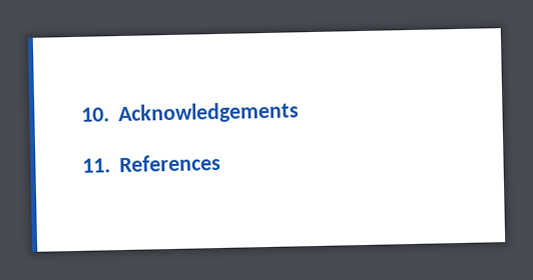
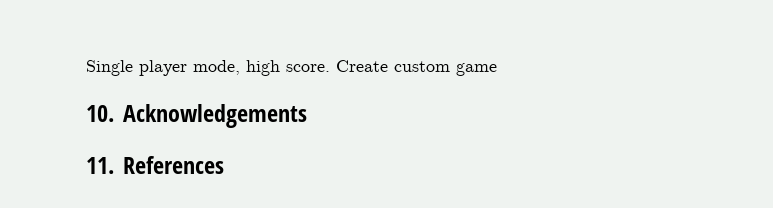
(81, 114) none -> [86,60,497,76] Single player mode, high score. Create custom game //

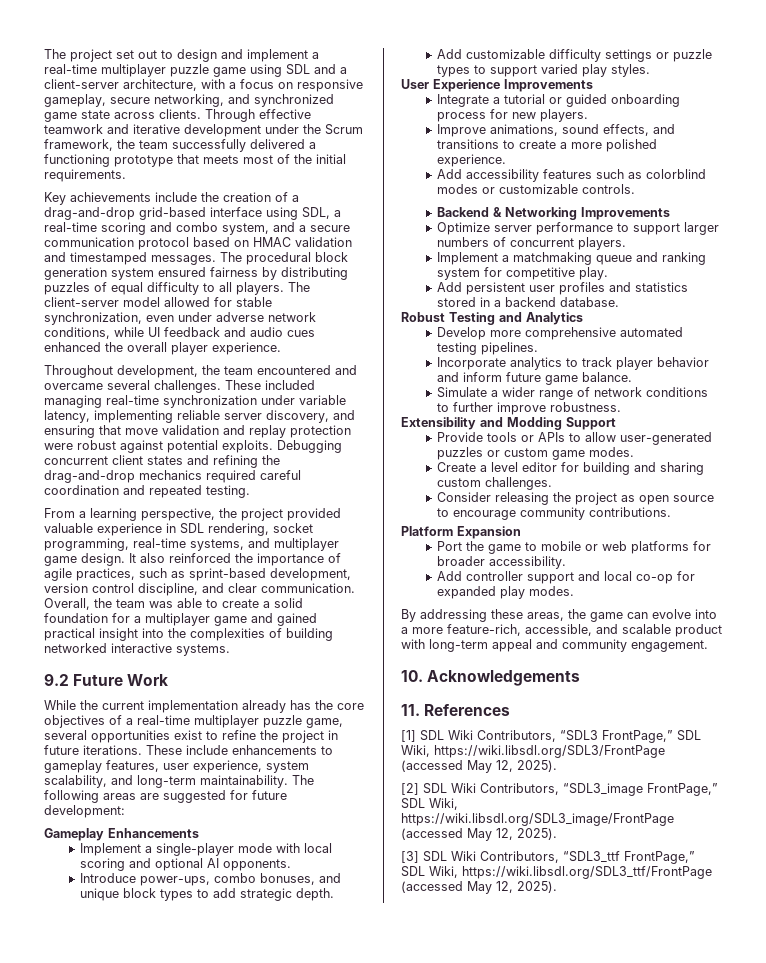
[86,60,497,76] [86,104,307,128] [86,156,224,174] Single player mode, high score. Create custom game // 10. Acknowledgements // 11. References -> [44,49,319,62] [44,64,347,77] [44,79,363,92] [44,94,334,107] [44,109,311,122] [44,124,363,137] [44,139,316,152] [44,154,346,167] [44,169,126,182] [44,192,299,205] [44,207,341,220] [44,222,350,235] [44,237,352,250] [44,252,348,265] [44,267,348,280] [44,282,310,295] [44,297,272,307] [44,312,316,325] [44,327,315,339] [44,342,281,355] [44,365,357,378] [44,380,315,393] [44,395,346,408] [44,410,355,423] [44,425,351,438] [44,440,342,453] [44,455,280,468] [44,470,301,483] [44,485,250,498] [44,508,341,521] [44,523,313,536] [44,538,339,551] [44,553,341,566] [44,568,351,581] [44,583,355,596] [44,598,303,610] [44,613,317,626] [44,628,333,641] [44,643,230,656] [44,674,169,686] [44,700,364,713] [44,715,343,728] [44,730,338,743] [44,745,333,755] [44,760,309,773] [44,775,314,788] [44,790,287,803] [44,805,125,818] [44,828,199,841] [80,843,333,856] [80,858,292,871] [80,873,342,886] [80,888,335,901] [437,49,713,62] [437,64,651,77] [401,79,593,92] [437,94,681,107] [437,109,589,122] [437,124,676,137] [437,139,658,152] [437,154,507,167] [437,169,707,182] [437,184,636,194] [437,207,671,220] [437,222,720,235] [437,237,627,250] [437,252,707,265] [437,267,609,280] [437,282,689,295] [437,297,620,307] [401,312,583,325] [437,327,684,340] [437,342,539,355] [437,357,710,370] [437,372,633,385] [437,387,709,400] [437,402,622,415] [401,417,616,430] [437,432,713,445] [437,447,635,460] [437,462,705,475] [437,477,553,490] [437,492,715,505] [437,507,672,520] [401,526,521,539] [437,541,712,554] [437,556,567,569] [437,571,696,584] [437,586,575,599] [401,609,717,622] [401,624,722,637] [401,639,708,652] [401,670,581,686] [401,704,511,716] [401,730,701,743] [401,745,665,758] [401,760,557,773] [401,783,718,796] [401,798,458,810] [401,813,674,826] [401,828,557,841] [401,851,695,864] [401,866,712,879] [401,881,557,894] The project set out to design and implement a real-time multiplayer puzzle game using SDL and a client-server architecture, with a focus on responsive gameplay, secure networking, and synchronized game state across clients. Through effective teamwork and iterative development under the Scrum framework, the team successfully delivered a functioning prototype that meets most of the initial requirements. // Key achievements include the creation of a drag-and-drop grid-based interface using SDL, a real-time scoring and combo system, and a secure communication protocol based on HMAC validation and timestamped messages. The procedural block generation system ensured fairness by distributing puzzles of equal difficulty to all players. The client-server model allowed for stable synchronization, even under adverse network conditions, while UI feedback and audio cues enhanced the overall player experience. // Throughout development, the team encountered and overcame several challenges. These included managing real-time synchronization under variable latency, implementing reliable server discovery, and ensuring that move validation and replay protection were robust against potential exploits. Debugging concurrent client states and refining the drag-and-drop mechanics required careful coordination and repeated testing. // From a learning perspective, the project provided valuable experience in SDL rendering, socket programming, real-time systems, and multiplayer game design. It also reinforced the importance of agile practices, such as sprint-based development, version control discipline, and clear communication. Overall, the team was able to create a solid foundation for a multiplayer game and gained practical insight into the complexities of building networked interactive systems. // 9.2 Future Work // While the current implementation already has the core objectives of a real-time multiplayer puzzle game, several opportunities exist to refine the project in future iterations. These include enhancements to gameplay features, user experience, system scalability, and long-term maintainability. The following areas are suggested for future development: // Gameplay Enhancements // Implement a single-player mode with local scoring and optional AI opponents. // Introduce power-ups, combo bonuses, and unique block types to add strategic depth. // Add customizable difficulty settings or puzzle types to support varied play styles. // User Experience Improvements // Integrate a tutorial or guided onboarding process for new players. // Improve animations, sound effects, and transitions to create a more polished experience. // Add accessibility features such as colorblind modes or customizable controls. // Backend & Networking Improvements // Optimize server performance to support larger numbers of concurrent players. // Implement a matchmaking queue and ranking system for competitive play. // Add persistent user profiles and statistics stored in a backend database. // Robust Testing and Analytics // Develop more comprehensive automated testing pipelines. // Incorporate analytics to track player behavior and inform future game balance. // Simulate a wider range of network conditions to further improve robustness. // Extensibility and Modding Support // Provide tools or APIs to allow user-generated puzzles or custom game modes. // Create a level editor for building and sharing custom challenges. // Consider releasing the project as open source to encourage community contributions. // Platform Expansion // Port the game to mobile or web platforms for broader accessibility. // Add controller support and local co-op for expanded play modes. // By addressing these areas, the game can evolve into a more feature-rich, accessible, and scalable product with long-term appeal and community engagement. // 10. Acknowledgements // 11. References // [1] SDL Wiki Contributors, “SDL3 FrontPage,” SDL Wiki, https://wiki.libsdl.org/SDL3/FrontPage (accessed May 12, 2025). // [2] SDL Wiki Contributors, “SDL3_image FrontPage,” SDL Wiki, https://wiki.libsdl.org/SDL3_image/FrontPage (accessed May 12, 2025). // [3] SDL Wiki Contributors, “SDL3_ttf FrontPage,” SDL Wiki, https://wiki.libsdl.org/SDL3_ttf/FrontPage (accessed May 12, 2025).

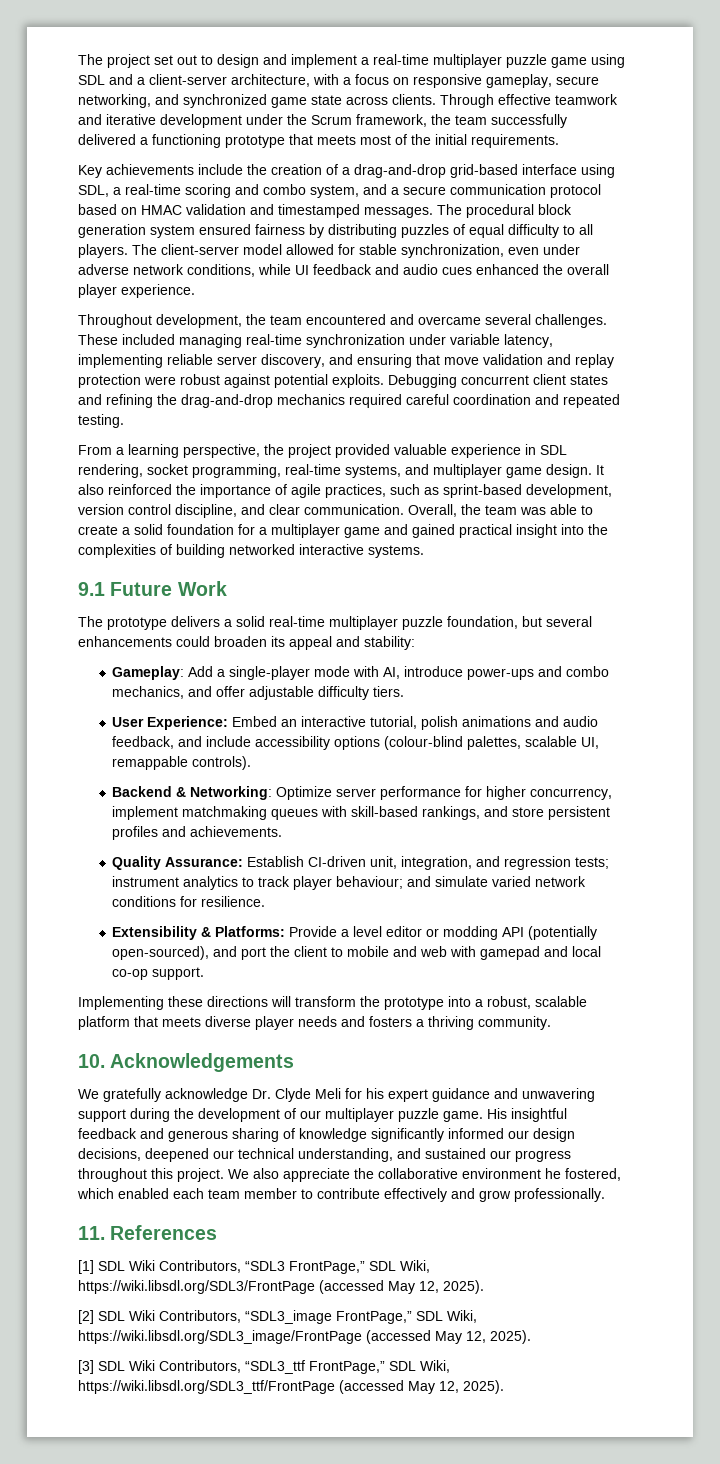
[44,674,69,686] 9.2 -> [78,582,105,596] 9.1
[44,700,364,713] [44,715,343,728] [44,730,338,743] [44,745,333,755] [44,760,309,773] [44,775,314,788] [44,790,287,803] [44,805,125,818] [44,828,199,841] [80,843,333,856] [80,858,292,871] [80,873,342,886] [80,888,335,901] [437,49,713,62] [437,64,651,77] [401,79,593,92] [437,94,681,107] [437,109,589,122] [437,124,676,137] [437,139,658,152] [437,154,507,167] [437,169,707,182] [437,184,636,194] While the current implementation already has the core objectives of a real-time multiplayer puzzle game, several opportunities exist to refine the project in future iterations. These include enhancements to gameplay features, user experience, system scalability, and long-term maintainability. The following areas are suggested for future development: // Gameplay Enhancements // Implement a single-player mode with local scoring and optional AI opponents. // Introduce power-ups, combo bonuses, and unique block types to add strategic depth. // Add customizable difficulty settings or puzzle types to support varied play styles. // User Experience Improvements // Integrate a tutorial or guided onboarding process for new players. // Improve animations, sound effects, and transitions to create a more polished experience. // Add accessibility features such as colorblind modes or customizable controls. -> [78,616,592,630] [78,636,415,650] [112,666,610,680] [112,686,405,700] [112,716,599,730] [112,736,600,750] [112,756,252,770] The prototype delivers a solid real-time multiplayer puzzle foundation, but several enhancements could broaden its appeal and stability: // Gameplay: Add a single-player mode with AI, introduce power-ups and combo mechanics, and offer adjustable difficulty tiers. // User Experience: Embed an interactive tutorial, polish animations and audio feedback, and include accessibility options (colour-blind palettes, scalable UI, remappable controls).
[505,207,671,220] Networking Improvements // -> [190,786,273,800] Networking:
[617,222,720,235] [437,237,627,250] [437,252,707,265] [437,267,609,280] [437,282,689,295] [437,297,620,307] [401,312,583,325] [437,327,684,340] [437,342,539,355] [437,357,710,370] [437,372,633,385] [437,387,709,400] [437,402,622,415] [401,417,616,430] [437,432,713,445] [437,447,635,460] [437,462,705,475] [437,477,553,490] [437,492,715,505] [437,507,672,520] [401,526,521,539] [437,541,712,554] [437,556,567,569] [437,571,696,584] [437,586,575,599] [401,609,717,622] [401,624,722,637] [401,639,708,652] [401,670,581,686] to support larger numbers of concurrent players. // Implement a matchmaking queue and ranking system for competitive play. // Add persistent user profiles and statistics stored in a backend database. // Robust Testing and Analytics // Develop more comprehensive automated testing pipelines. // Incorporate analytics to track player behavior and inform future game balance. // Simulate a wider range of network conditions to further improve robustness. // Extensibility and Modding Support // Provide tools or APIs to allow user-generated puzzles or custom game modes. // Create a level editor for building and sharing custom challenges. // Consider releasing the project as open source to encourage community contributions. // Platform Expansion // Port the game to mobile or web platforms for broader accessibility. // Add controller support and local co-op for expanded play modes. // By addressing these areas, the game can evolve into a more feature-rich, accessible, and scalable product with long-term appeal and community engagement. // 10. Acknowledgements -> [465,786,613,800] [112,806,611,820] [112,826,283,840] [112,856,610,870] [112,876,587,890] [112,896,266,907] [112,926,598,940] [112,946,602,960] [112,967,205,980] [78,996,587,1010] [78,1016,551,1030] [78,1053,295,1072] [78,1088,595,1102] [78,1108,567,1122] [78,1128,575,1142] [78,1148,571,1162] [78,1168,621,1182] [77,1188,605,1202] for higher concurrency, implement matchmaking queues with skill-based rankings, and store persistent profiles and achievements. // Quality Assurance: Establish CI-driven unit, integration, and regression tests; instrument analytics to track player behaviour; and simulate varied network conditions for resilience. // Extensibility & Platforms: Provide a level editor or modding API (potentially open-sourced), and port the client to mobile and web with gamepad and local co-op support. // Implementing these directions will transform the prototype into a robust, scalable platform that meets diverse player needs and fosters a thriving community. // 10. Acknowledgements // We gratefully acknowledge Dr. Clyde Meli for his expert guidance and unwavering support during the development of our multiplayer puzzle game. His insightful feedback and generous sharing of knowledge significantly informed our design decisions, deepened our technical understanding, and sustained our progress throughout this project. We also appreciate the collaborative environment he fostered, which enabled each team member to contribute effectively and grow professionally.

